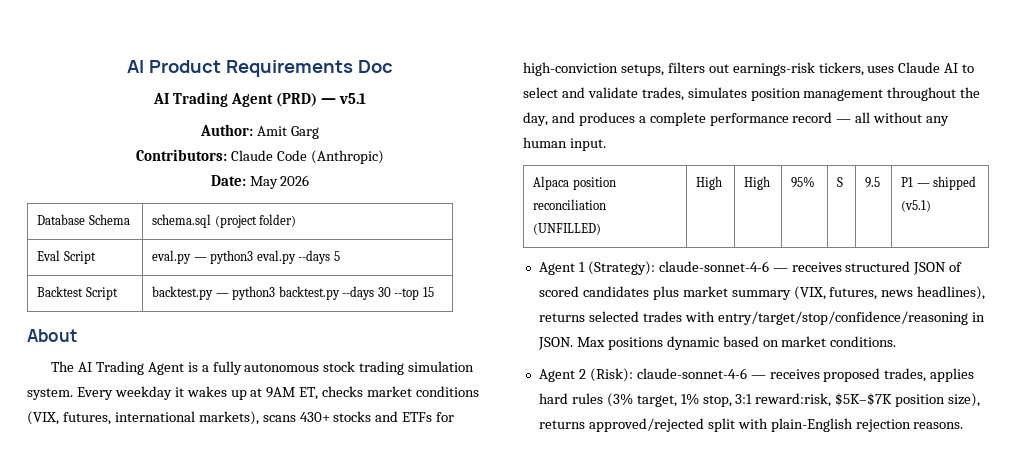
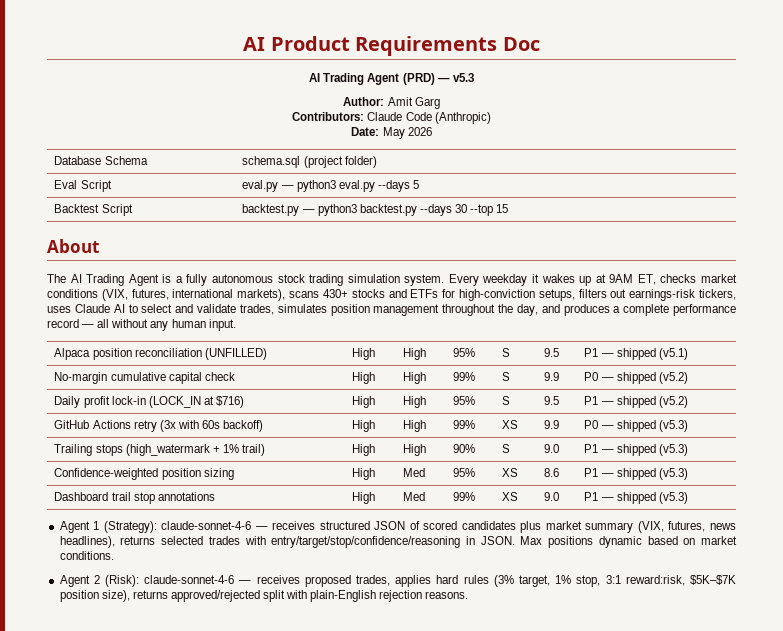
[338,93,366,104] v5.1 -> [452,73,474,82] v5.3
(932, 206) none -> [54,372,235,384] [352,372,376,384] [403,372,427,384] [453,372,476,381] [502,372,511,381] [544,372,560,381] [584,372,688,384] [54,396,245,408] [352,396,376,408] [403,396,427,408] [453,396,476,405] [502,396,511,405] [544,396,560,405] [584,396,688,408] [54,420,264,432] [352,420,376,432] [403,420,427,432] [453,420,476,429] [502,420,519,429] [544,420,560,429] [584,420,688,432] [54,444,266,456] [352,444,376,456] [403,444,427,456] [453,444,476,453] [502,444,511,453] [544,444,560,453] [584,444,688,456] [54,468,234,480] [352,468,376,480] [403,468,426,477] [453,468,476,477] [502,468,519,477] [544,468,560,477] [584,468,688,480] [54,492,215,504] [352,492,376,504] [403,492,426,501] [453,492,476,501] [502,492,519,501] [544,492,560,501] [584,492,688,504] // No-margin cumulative capital check | High | High | 99% | S | 9.9 | P0 — shipped (v5.2) // Daily profit lock-in (LOCK_IN at $716) | High | High | 95% | S | 9.5 | P1 — shipped (v5.2) // GitHub Actions retry (3x with 60s backoff) | High | High | 99% | XS | 9.9 | P0 — shipped (v5.3) // Trailing stops (high_watermark + 1% trail) | High | High | 90% | S | 9.0 | P1 — shipped (v5.3) // Confidence-weighted position sizing | High | Med | 95% | XS | 8.6 | P1 — shipped (v5.3) // Dashboard trail stop annotations | High | Med | 99% | XS | 9.0 | P1 — shipped (v5.3)

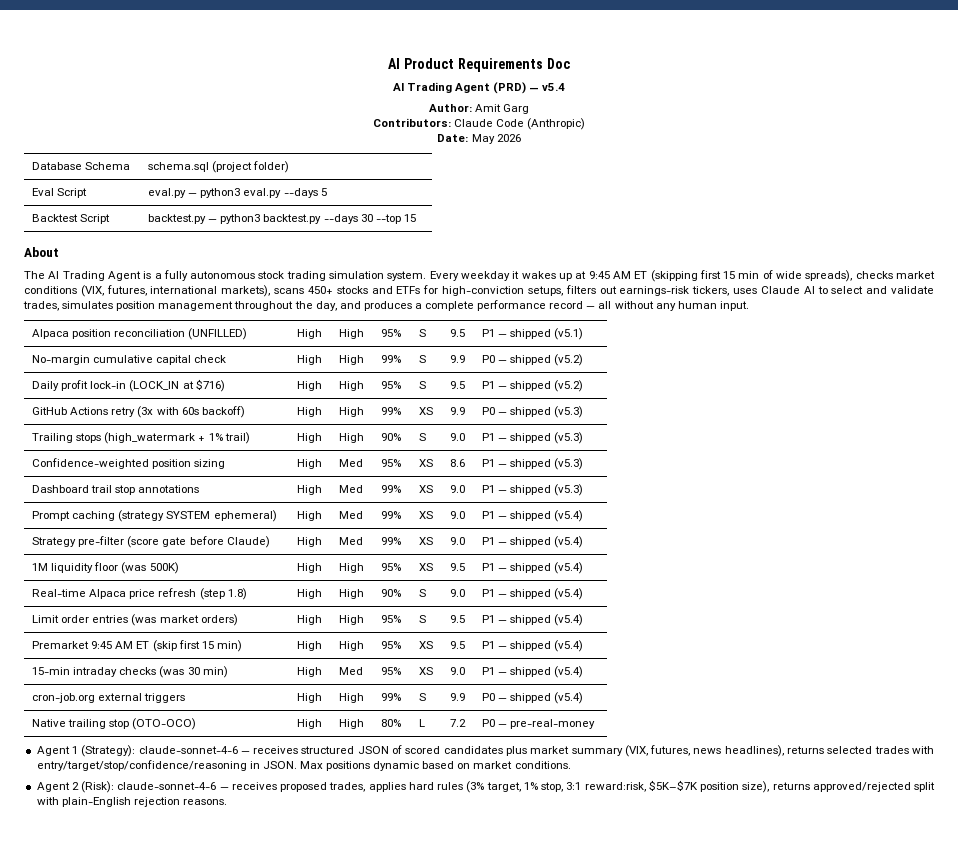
[452,73,474,82] v5.3 -> [542,83,566,91] v5.4
[609,274,656,285] 9AM ET, -> [588,270,853,282] 9:45 AM ET (skipping first 15 min of wide spreads),
[322,289,348,298] 430+ -> [307,286,333,294] 450+
(688, 498) none -> [32,510,277,522] [297,511,323,521] [339,511,364,519] [381,511,402,519] [419,511,434,519] [450,511,466,519] [482,510,584,522] [32,536,270,548] [297,537,323,547] [339,537,364,545] [381,537,402,545] [419,537,434,545] [450,537,466,545] [482,536,584,548] [32,562,179,574] [297,563,323,573] [339,563,365,573] [381,563,402,571] [419,563,434,571] [450,563,466,571] [482,562,584,574] [32,588,247,600] [297,589,323,599] [339,589,365,599] [381,589,402,597] [419,589,427,597] [450,589,466,597] [482,588,584,600] [32,614,238,626] [297,615,323,625] [339,615,365,625] [381,615,402,623] [419,615,427,623] [450,615,466,623] [482,614,584,626] [32,640,242,652] [297,641,323,651] [339,641,365,651] [381,641,402,649] [419,641,434,649] [450,641,466,649] [482,640,584,652] [32,666,228,678] [297,667,323,677] [339,667,364,675] [381,667,402,675] [419,667,434,675] [450,667,466,675] [482,666,584,678] [32,693,186,703] [297,693,323,703] [339,693,365,703] [381,693,402,701] [419,693,427,701] [450,693,466,701] [482,692,584,704] [32,718,197,730] [297,719,323,729] [339,719,365,729] [381,719,402,727] [419,719,426,727] [450,719,467,727] [482,719,596,729] // Prompt caching (strategy SYSTEM ephemeral) | High | Med | 99% | XS | 9.0 | P1 — shipped (v5.4) // Strategy pre-filter (score gate before Claude) | High | Med | 99% | XS | 9.0 | P1 — shipped (v5.4) // 1M liquidity floor (was 500K) | High | High | 95% | XS | 9.5 | P1 — shipped (v5.4) // Real-time Alpaca price refresh (step 1.8) | High | High | 90% | S | 9.0 | P1 — shipped (v5.4) // Limit order entries (was market orders) | High | High | 95% | S | 9.5 | P1 — shipped (v5.4) // Premarket 9:45 AM ET (skip first 15 min) | High | High | 95% | XS | 9.5 | P1 — shipped (v5.4) // 15-min intraday checks (was 30 min) | High | Med | 95% | XS | 9.0 | P1 — shipped (v5.4) // cron-job.org external triggers | High | High | 99% | S | 9.9 | P0 — shipped (v5.4) // Native trailing stop (OTO-OCO) | High | High | 80% | L | 7.2 | P0 — pre-real-money

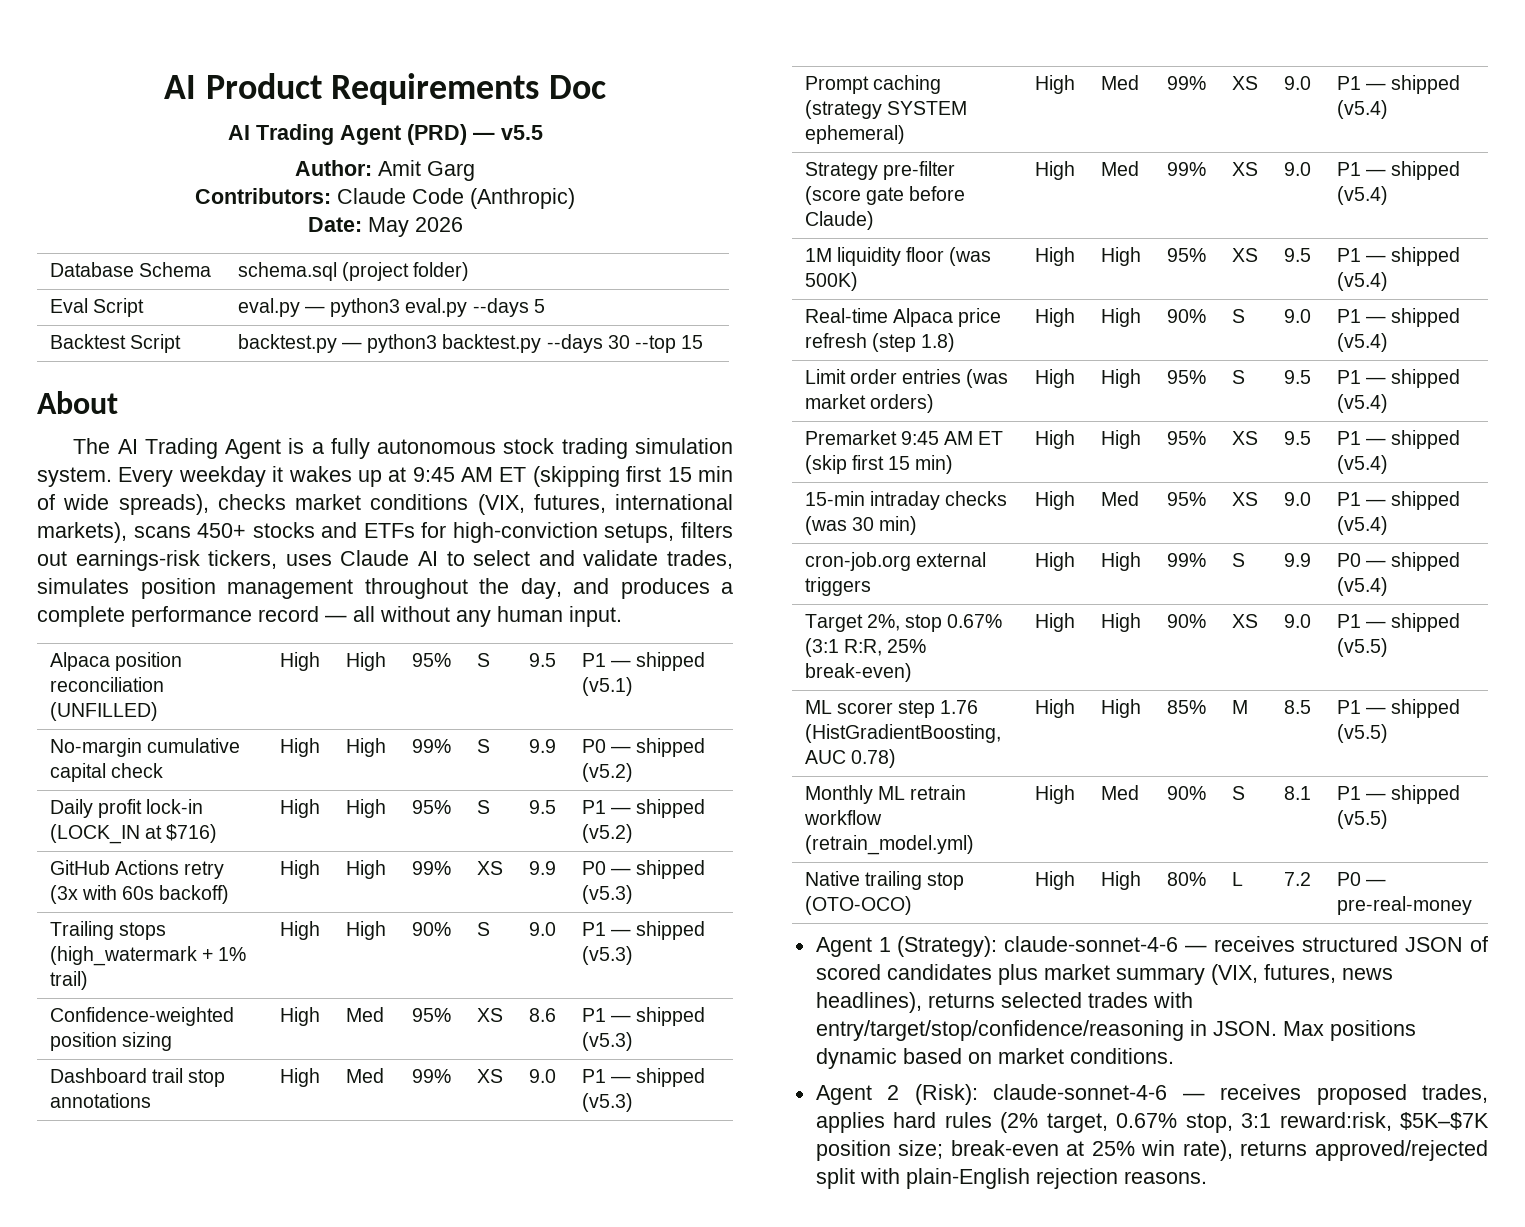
[542,83,566,91] v5.4 -> [500,125,543,140] v5.5
(584, 698) none -> [804,614,1003,632] [804,638,927,657] [804,663,912,682] [1034,613,1075,632] [1100,613,1141,632] [1166,614,1206,628] [1231,614,1258,628] [1283,614,1311,628] [1336,613,1461,632] [1336,638,1388,657] [804,700,979,718] [804,724,1001,743] [804,749,896,768] [1034,699,1075,718] [1100,699,1141,718] [1166,700,1206,714] [1231,700,1248,714] [1283,700,1311,714] [1336,699,1461,718] [1336,724,1388,743] [804,785,967,804] [803,810,882,825] [804,835,974,855] [1034,785,1075,804] [1100,785,1139,800] [1166,786,1206,800] [1231,786,1245,800] [1283,786,1311,800] [1336,785,1461,804] [1336,810,1388,829] // Target 2%, stop 0.67% (3:1 R:R, 25% break-even) | High | High | 90% | XS | 9.0 | P1 — shipped (v5.5) // ML scorer step 1.76 (HistGradientBoosting, AUC 0.78) | High | High | 85% | M | 8.5 | P1 — shipped (v5.5) // Monthly ML retrain workflow (retrain_model.yml) | High | Med | 90% | S | 8.1 | P1 — shipped (v5.5)
[466,781,538,793] (3% target, 1% -> [1000,1112,1178,1133] (2% target, 0.67%
[742,781,770,793] size), -> [898,1140,1233,1161] size; break-even at 25% win rate),

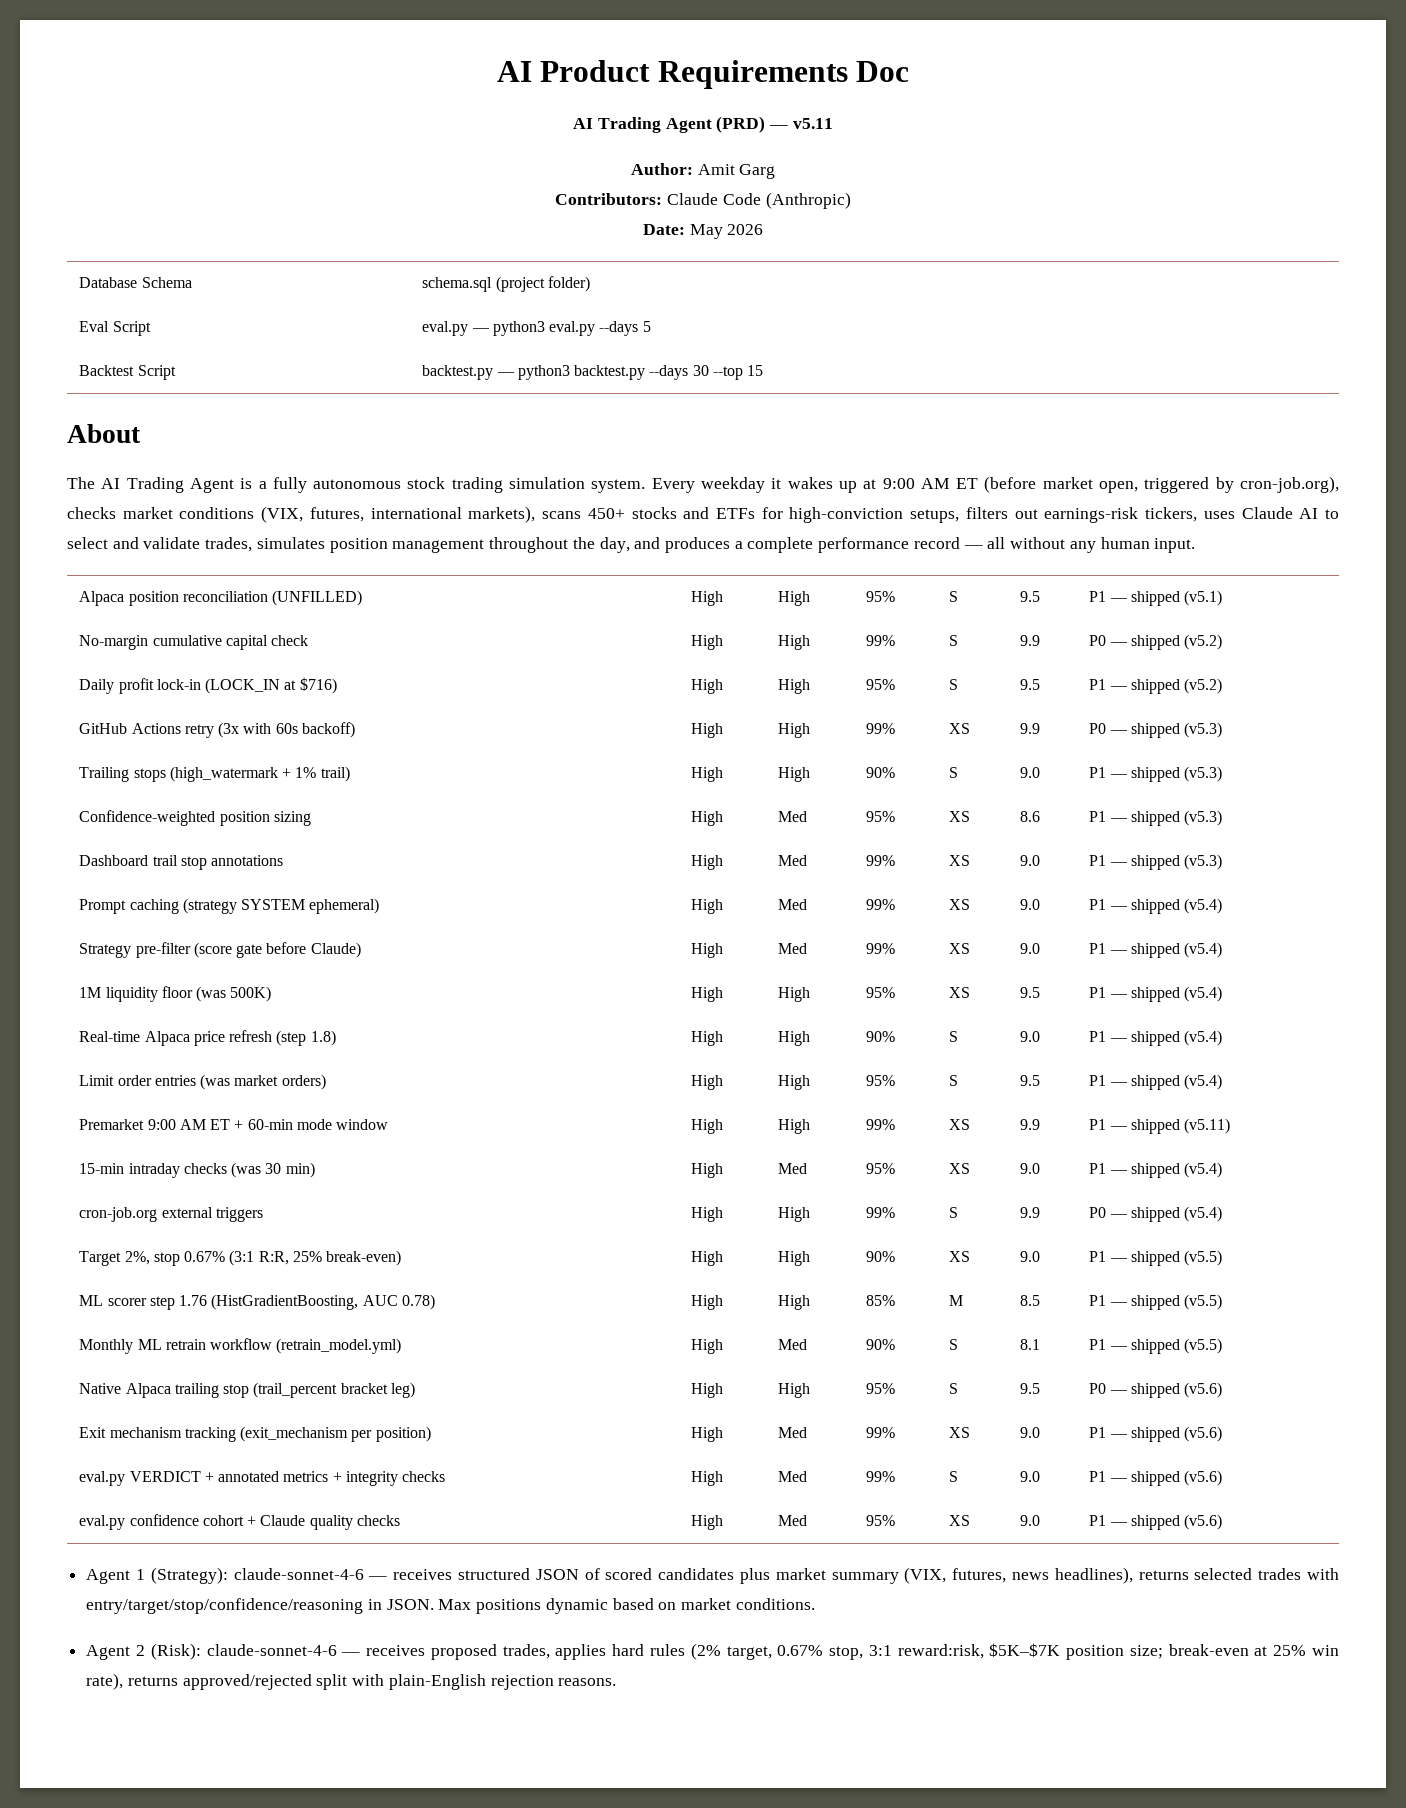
[500,125,543,140] v5.5 -> [792,118,833,129] v5.11
[412,466,733,487] [37,494,209,515] 9:45 AM ET (skipping first 15 min of wide spreads), -> [882,476,1339,493] 9:00 AM ET (before market open, triggered by cron-job.org),
[900,431,1004,445] [804,455,954,474] [1034,430,1075,449] [1100,430,1141,449] [1166,431,1206,445] [1231,431,1258,445] [1283,431,1311,445] [1336,430,1461,449] [1336,455,1388,474] 9:45 AM ET (skip first 15 min) | High | High | 95% | XS | 9.5 | P1 — shipped (v5.4) -> [147,1119,389,1130] [691,1119,724,1134] [778,1119,811,1134] [866,1119,896,1130] [949,1119,971,1130] [1020,1119,1041,1130] [1089,1118,1231,1134] 9:00 AM ET + 60-min mode window | High | High | 99% | XS | 9.9 | P1 — shipped (v5.11)
(860, 878) none -> [125,1383,171,1398] Alpaca
[804,896,912,915] [1034,871,1075,890] [1100,871,1141,890] [1166,872,1206,886] [1231,872,1243,886] [1283,872,1311,886] [1336,872,1386,886] [1336,896,1472,915] (OTO-OCO) | High | High | 80% | L | 7.2 | P0 — pre-real-money -> [253,1382,416,1398] [691,1383,724,1398] [778,1383,811,1398] [866,1383,896,1394] [949,1383,959,1394] [1020,1383,1041,1394] [1089,1382,1223,1398] [79,1426,431,1442] [691,1427,724,1442] [778,1427,808,1438] [866,1427,896,1438] [949,1427,971,1438] [1020,1427,1041,1438] [1089,1426,1223,1442] [79,1471,446,1486] [691,1471,724,1486] [778,1471,808,1482] [866,1471,896,1482] [949,1471,959,1482] [1020,1471,1041,1482] [1089,1470,1223,1486] [79,1514,401,1530] [691,1515,724,1530] [778,1515,808,1526] [866,1515,896,1526] [949,1515,971,1526] [1020,1515,1041,1526] [1089,1514,1223,1530] (trail_percent bracket leg) | High | High | 95% | S | 9.5 | P0 — shipped (v5.6) // Exit mechanism tracking (exit_mechanism per position) | High | Med | 99% | XS | 9.0 | P1 — shipped (v5.6) // eval.py VERDICT + annotated metrics + integrity checks | High | Med | 99% | S | 9.0 | P1 — shipped (v5.6) // eval.py confidence cohort + Claude quality checks | High | Med | 95% | XS | 9.0 | P1 — shipped (v5.6)

